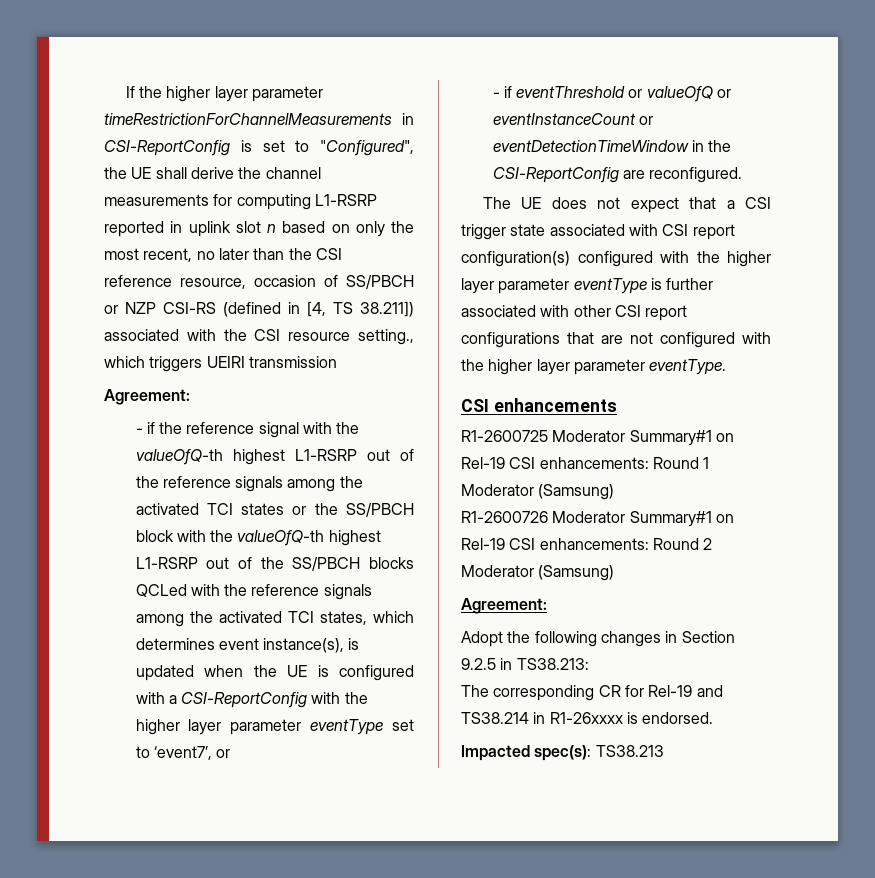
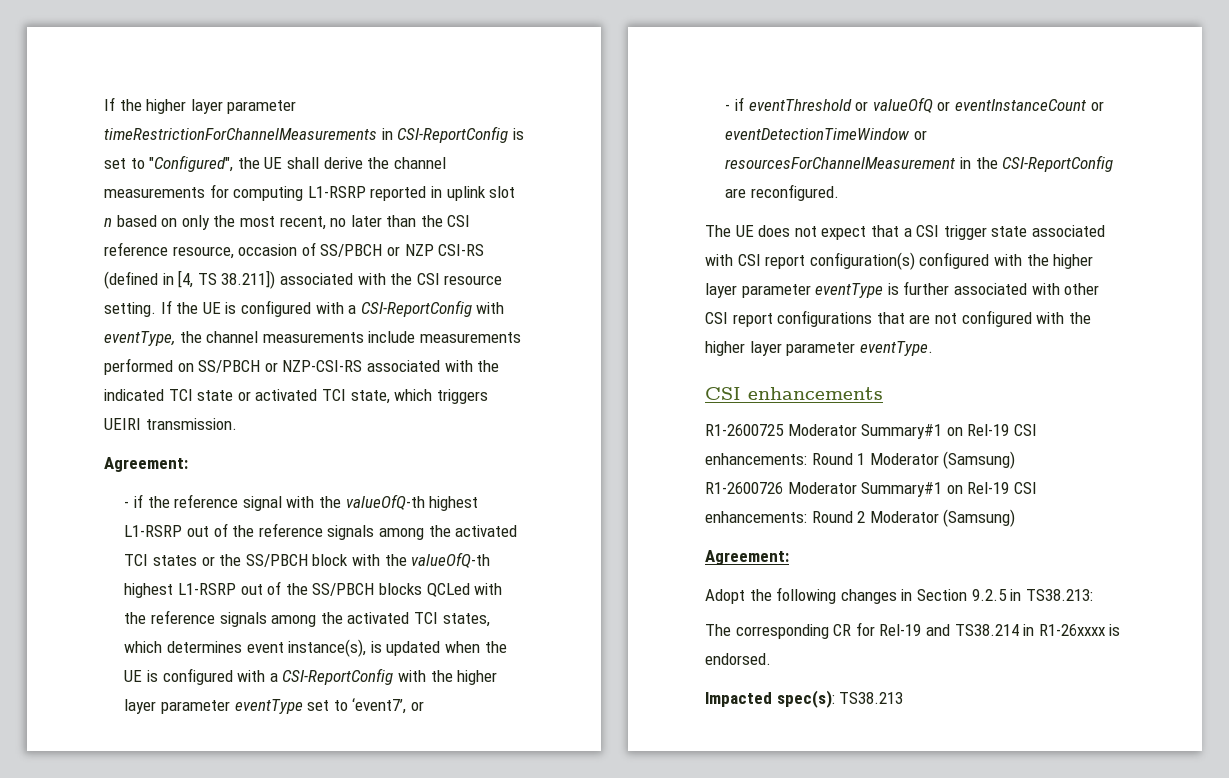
[357,329,414,345] setting., -> [104,300,505,317] [104,331,521,346] [104,358,500,375] [104,389,390,404] setting. If the UE is configured with a CSI-ReportConfig with eventType, the channel measurements include measurements performed on SS/PBCH or NZP-CSI-RS associated with the indicated TCI state or activated TCI state,
[248,356,337,368] transmission -> [145,418,237,430] transmission.
(689, 146) none -> [914,130,928,140] [725,157,956,169] or resourcesForChannelMeasurement

